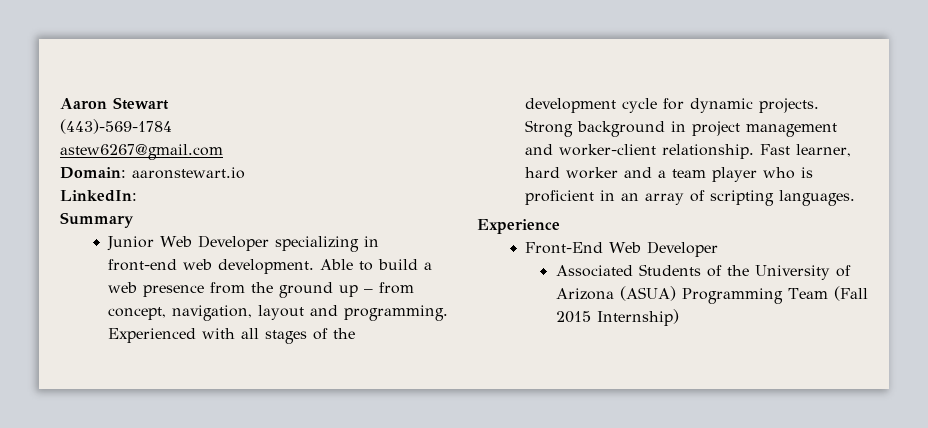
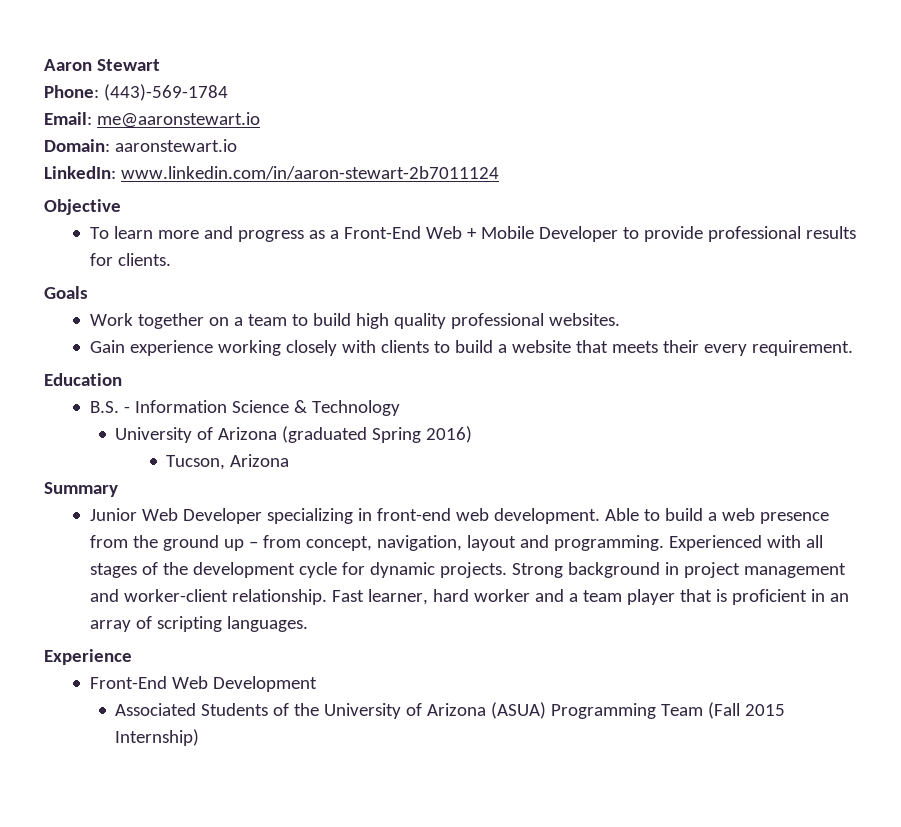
(169, 103) none -> [44,85,99,98] Phone:
[60,144,223,160] astew6267@gmail.com -> [44,112,260,128] Email: me@aaronstewart.io
(137, 196) none -> [120,166,499,180] [44,199,121,215] [89,226,856,242] [89,253,171,266] [44,286,88,299] [89,313,620,329] [89,340,853,356] [44,373,122,386] [89,400,400,416] [115,426,473,443] [166,454,290,470] www.linkedin.com/in/aaron-stewart-2b7011124 // Objective // To learn more and progress as a Front-End Web + Mobile Developer to provide professional results for clients. // Goals // Work together on a team to build high quality professional websites. // Gain experience working closely with clients to build a website that meets their every requirement. // Education // B.S. - Information Science & Technology // University of Arizona (graduated Spring 2016) // Tucson, Arizona
[763,167,796,179] who -> [679,589,712,602] that
[647,241,719,257] Developer -> [212,676,317,692] Development

